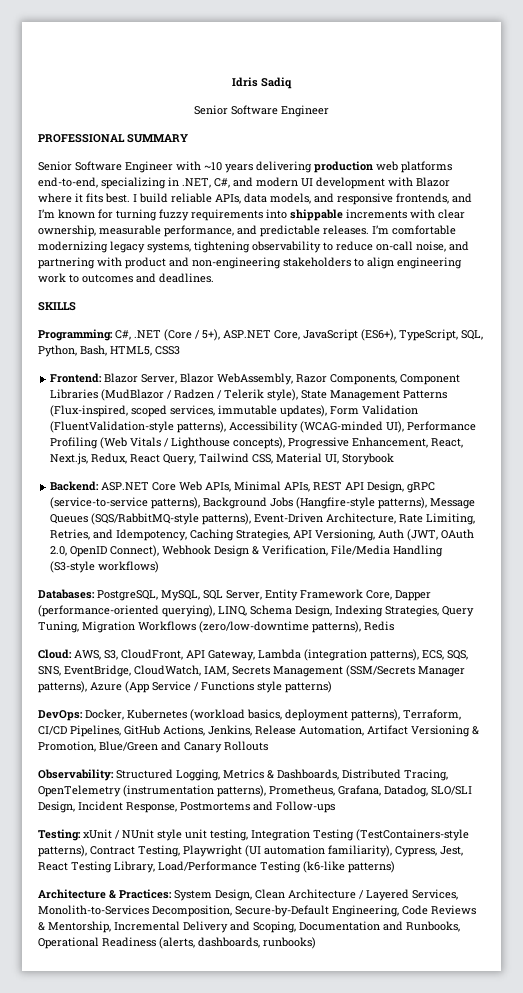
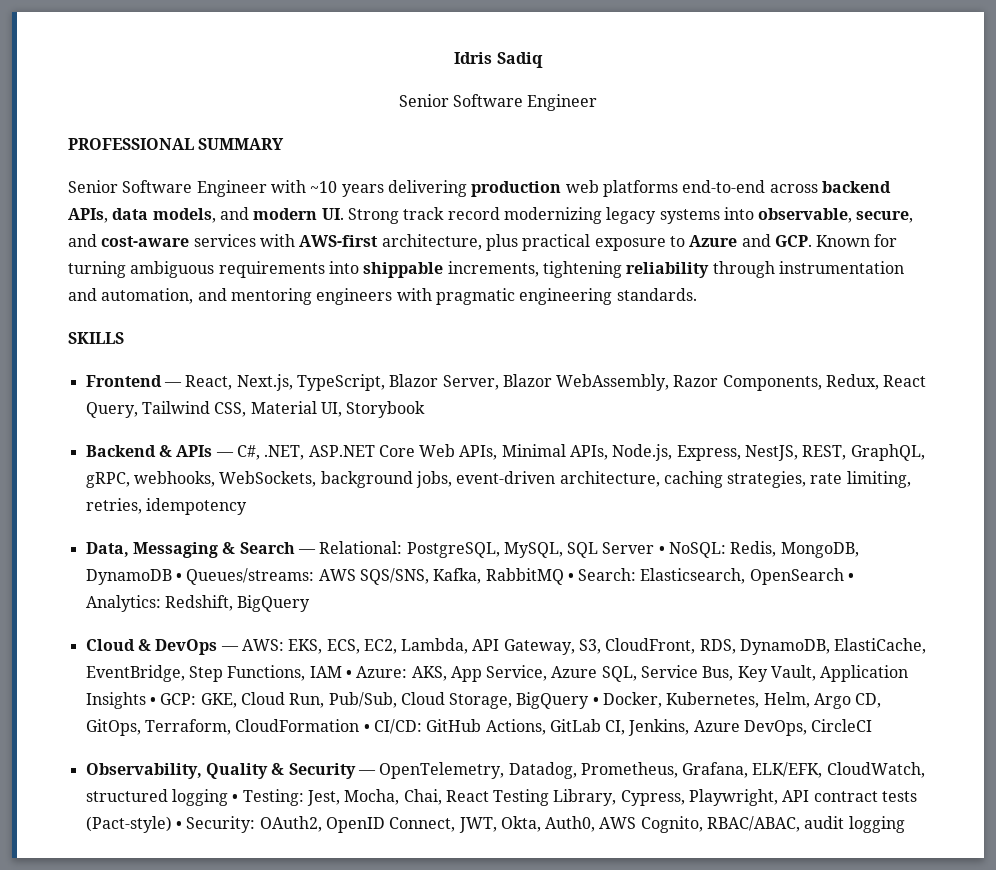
[38,177,450,189] [38,193,472,205] [38,209,95,219] end-to-end, specializing in .NET, C#, and modern UI development with Blazor where it fits best. I build reliable APIs, data models, and responsive frontends, and I’m known -> [682,180,891,193] [68,207,914,224] [68,234,871,251] end-to-end across backend APIs, data models, and modern UI. Strong track record modernizing legacy systems into observable, secure, and cost-aware services with AWS-first architecture, plus practical exposure to Azure and GCP. Known
[159,209,189,221] fuzzy -> [130,261,215,278] ambiguous
[346,209,465,219] [38,225,456,237] [38,241,469,253] [38,257,462,269] [38,273,214,283] [38,302,76,311] [38,329,483,341] [38,345,180,357] [50,373,103,383] increments with clear ownership, measurable performance, and predictable releases. I’m comfortable modernizing legacy systems, tightening observability to reduce on-call noise, and partnering with product and non-engineering stakeholders to align engineering work to outcomes and deadlines. // SKILLS // Programming: C#, .NET (Core / 5+), ASP.NET Core, JavaScript (ES6+), TypeScript, SQL, Python, Bash, HTML5, CSS3 // Frontend: -> [447,261,904,278] [68,288,697,305] [68,332,124,344] [85,374,385,391] increments, tightening reliability through instrumentation and automation, and mentoring engineers with pragmatic engineering standards. // SKILLS // Frontend — React, Next.js, TypeScript,
[400,374,461,385] [50,389,448,401] [50,405,419,417] [50,421,477,433] [50,437,464,449] [50,453,89,465] Component Libraries (MudBlazor / Radzen / Telerik style), State Management Patterns (Flux-inspired, scoped services, immutable updates), Form Validation (FluentValidation-style patterns), Accessibility (WCAG-minded UI), Performance Profiling (Web Vitals / Lighthouse concepts), Progressive Enhancement, React, Next.js, -> (822, 383) none
[50,481,100,491] Backend: -> [85,445,305,460] Backend & APIs — C#, .NET,
[313,481,436,493] [50,497,476,509] [50,513,476,525] [50,529,475,541] [50,545,444,557] [50,561,160,573] [38,589,431,601] [38,605,474,617] [38,621,394,633] [38,649,468,661] [38,665,465,677] [38,681,332,693] [38,709,461,721] [38,725,479,737] [38,741,268,753] [38,769,448,781] [38,785,472,797] [38,801,335,813] [38,829,469,841] [38,845,463,857] [38,861,395,873] [38,889,458,901] [38,905,476,917] [38,921,460,933] [38,937,316,949] REST API Design, gRPC (service-to-service patterns), Background Jobs (Hangfire-style patterns), Message Queues (SQS/RabbitMQ-style patterns), Event-Driven Architecture, Rate Limiting, Retries, and Idempotency, Caching Strategies, API Versioning, Auth (JWT, OAuth 2.0, OpenID Connect), Webhook Design & Verification, File/Media Handling (S3-style workflows) // Databases: PostgreSQL, MySQL, SQL Server, Entity Framework Core, Dapper (performance-oriented querying), LINQ, Schema Design, Indexing Strategies, Query Tuning, Migration Workflows (zero/low-downtime patterns), Redis // Cloud: AWS, S3, CloudFront, API Gateway, Lambda (integration patterns), ECS, SQS, SNS, EventBridge, CloudWatch, IAM, Secrets Management (SSM/Secrets Manager patterns), Azure (App Service / Functions style patterns) // DevOps: Docker, Kubernetes (workload basics, deployment patterns), Terraform, CI/CD Pipelines, GitHub Actions, Jenkins, Release Automation, Artifact Versioning & Promotion, Blue/Green and Canary Rollouts // Observability: Structured Logging, Metrics & Dashboards, Distributed Tracing, OpenTelemetry (instrumentation patterns), Prometheus, Grafana, Datadog, SLO/SLI Design, Incident Response, Postmortems and Follow-ups // Testing: xUnit / NUnit style unit testing, Integration Testing (TestContainers-style patterns), Contract Testing, Playwright (UI automation familiarity), Cypress, Jest, React Testing Library, Load/Performance Testing (k6-like patterns) // Architecture & Practices: System Design, Clean Architecture / Layered Services, Monolith-to-Services Decomposition, Secure-by-Default Engineering, Code Reviews & Mentorship, Incremental Delivery and Scoping, Documentation and Runbooks, Operational Readiness (alerts, dashboards, runbooks) -> [612,444,925,461] [85,471,911,488] [85,498,247,515] [85,541,859,558] [85,568,855,585] [85,595,311,612] [85,638,927,655] [85,665,909,682] [85,692,882,709] [85,719,873,736] [85,762,925,779] [85,789,918,806] [85,816,905,833] Node.js, Express, NestJS, REST, GraphQL, gRPC, webhooks, WebSockets, background jobs, event-driven architecture, caching strategies, rate limiting, retries, idempotency // Data, Messaging & Search — Relational: PostgreSQL, MySQL, SQL Server • NoSQL: Redis, MongoDB, DynamoDB • Queues/streams: AWS SQS/SNS, Kafka, RabbitMQ • Search: Elasticsearch, OpenSearch • Analytics: Redshift, BigQuery // Cloud & DevOps — AWS: EKS, ECS, EC2, Lambda, API Gateway, S3, CloudFront, RDS, DynamoDB, ElastiCache, EventBridge, Step Functions, IAM • Azure: AKS, App Service, Azure SQL, Service Bus, Key Vault, Application Insights • GCP: GKE, Cloud Run, Pub/Sub, Cloud Storage, BigQuery • Docker, Kubernetes, Helm, Argo CD, GitOps, Terraform, CloudFormation • CI/CD: GitHub Actions, GitLab CI, Jenkins, Azure DevOps, CircleCI // Observability, Quality & Security — OpenTelemetry, Datadog, Prometheus, Grafana, ELK/EFK, CloudWatch, structured logging • Testing: Jest, Mocha, Chai, React Testing Library, Cypress, Playwright, API contract tests (Pact-style) • Security: OAuth2, OpenID Connect, JWT, Okta, Auth0, AWS Cognito, RBAC/ABAC, audit logging

